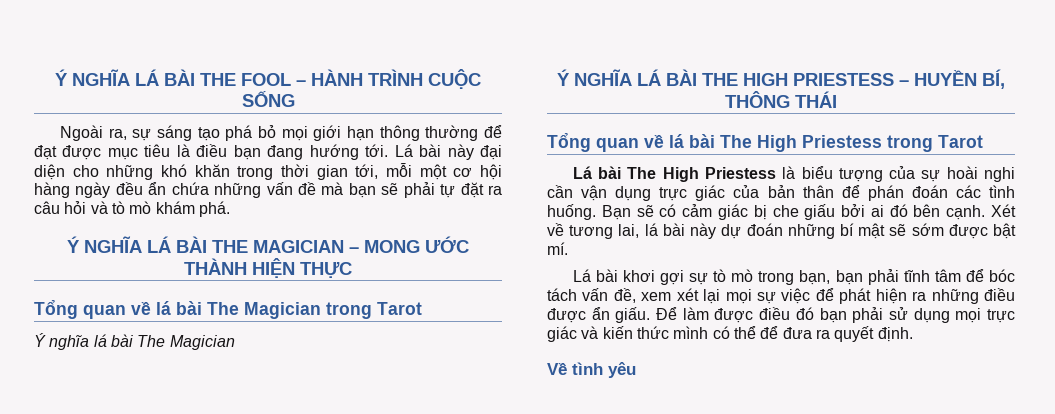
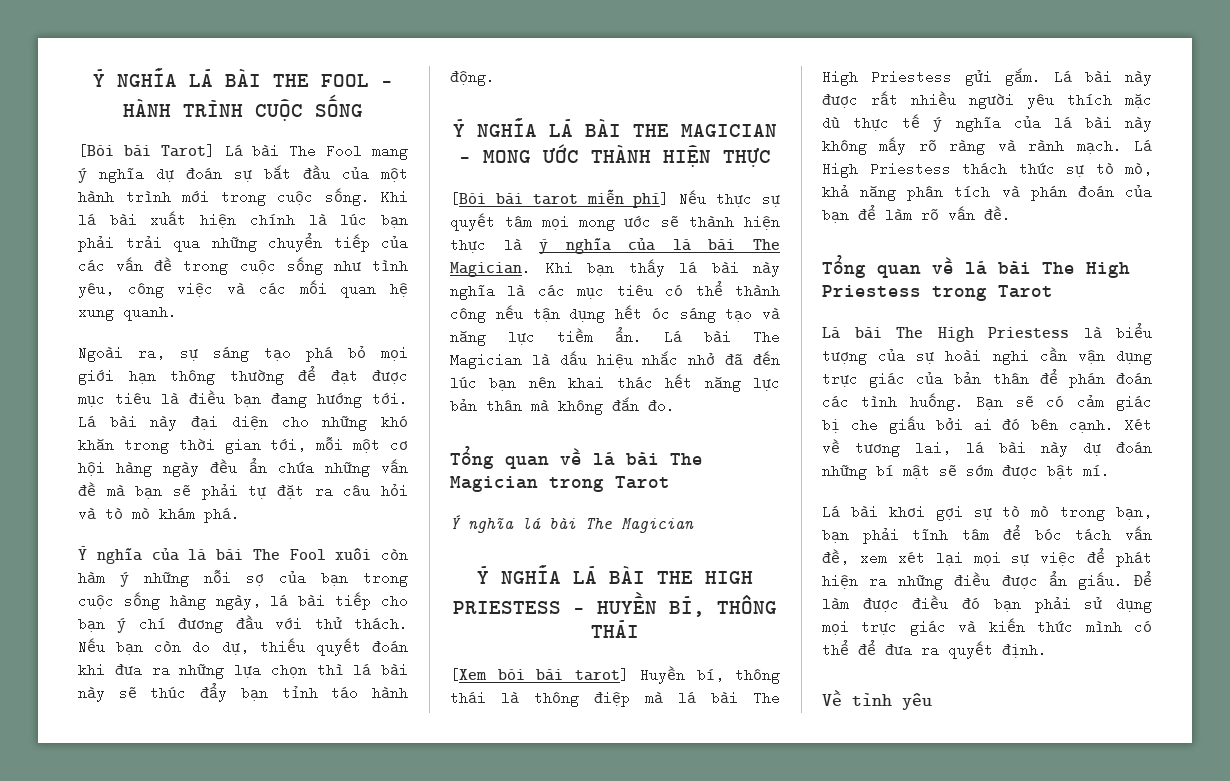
(295, 99) none -> [78,144,408,160] [78,165,408,183] [78,188,408,206] [78,211,408,228] [78,233,408,252] [78,257,408,275] [78,280,409,298] [78,305,177,321] // [Bói bài Tarot] Lá bài The Fool mang ý nghĩa dự đoán sự bắt đầu của một hành trình mới trong cuộc sống. Khi lá bài xuất hiện chính là lúc bạn phải trải qua những chuyển tiếp của các vấn đề trong cuộc sống như tình yêu, công việc và các mối quan hệ xung quanh.
(230, 209) none -> [78,546,408,564] [78,570,408,587] [78,592,408,610] [78,615,408,633] [78,638,408,656] [78,663,408,679] [78,683,409,702] [450,70,495,86] // Ý nghĩa của lá bài The Fool xuôi còn hàm ý những nỗi sợ của bạn trong cuộc sống hàng ngày, lá bài tiếp cho bạn ý chí đương đầu với thử thách. Nếu bạn còn do dự, thiếu quyết đoán khi đưa ra những lựa chọn thì lá bài này sẽ thúc đẩy bạn tỉnh táo hành động.
(352, 270) none -> [450,189,780,208] [450,213,780,231] [450,238,780,254] [450,259,780,277] [450,281,780,300] [450,305,780,323] [450,327,780,346] [450,351,780,369] [450,374,780,392] [450,397,675,415] // [Bói bài tarot miễn phí] Nếu thực sự quyết tâm mọi mong ước sẽ thành hiện thực là ý nghĩa của lá bài The Magician. Khi bạn thấy lá bài này nghĩa là các mục tiêu có thể thành công nếu tận dụng hết óc sáng tạo và năng lực tiềm ẩn. Lá bài The Magician là dấu hiệu nhắc nhở đã đến lúc bạn nên khai thác hết năng lực bản thân mà không đắn đo.
(837, 99) none -> [450,666,780,684] [450,691,780,707] [822,68,1152,86] [822,91,1152,109] [822,114,1152,132] [822,137,1152,155] [822,162,1152,178] [822,185,1152,201] [822,205,1011,223] // [Xem bói bài tarot] Huyền bí, thông thái là thông điệp mà lá bài The High Priestess gửi gắm. Lá bài này được rất nhiều người yêu thích mặc dù thực tế ý nghĩa của lá bài này không mấy rõ ràng và rành mạch. Lá High Priestess thách thức sự tò mò, khả năng phân tích và phán đoán của bạn để làm rõ vấn đề.

